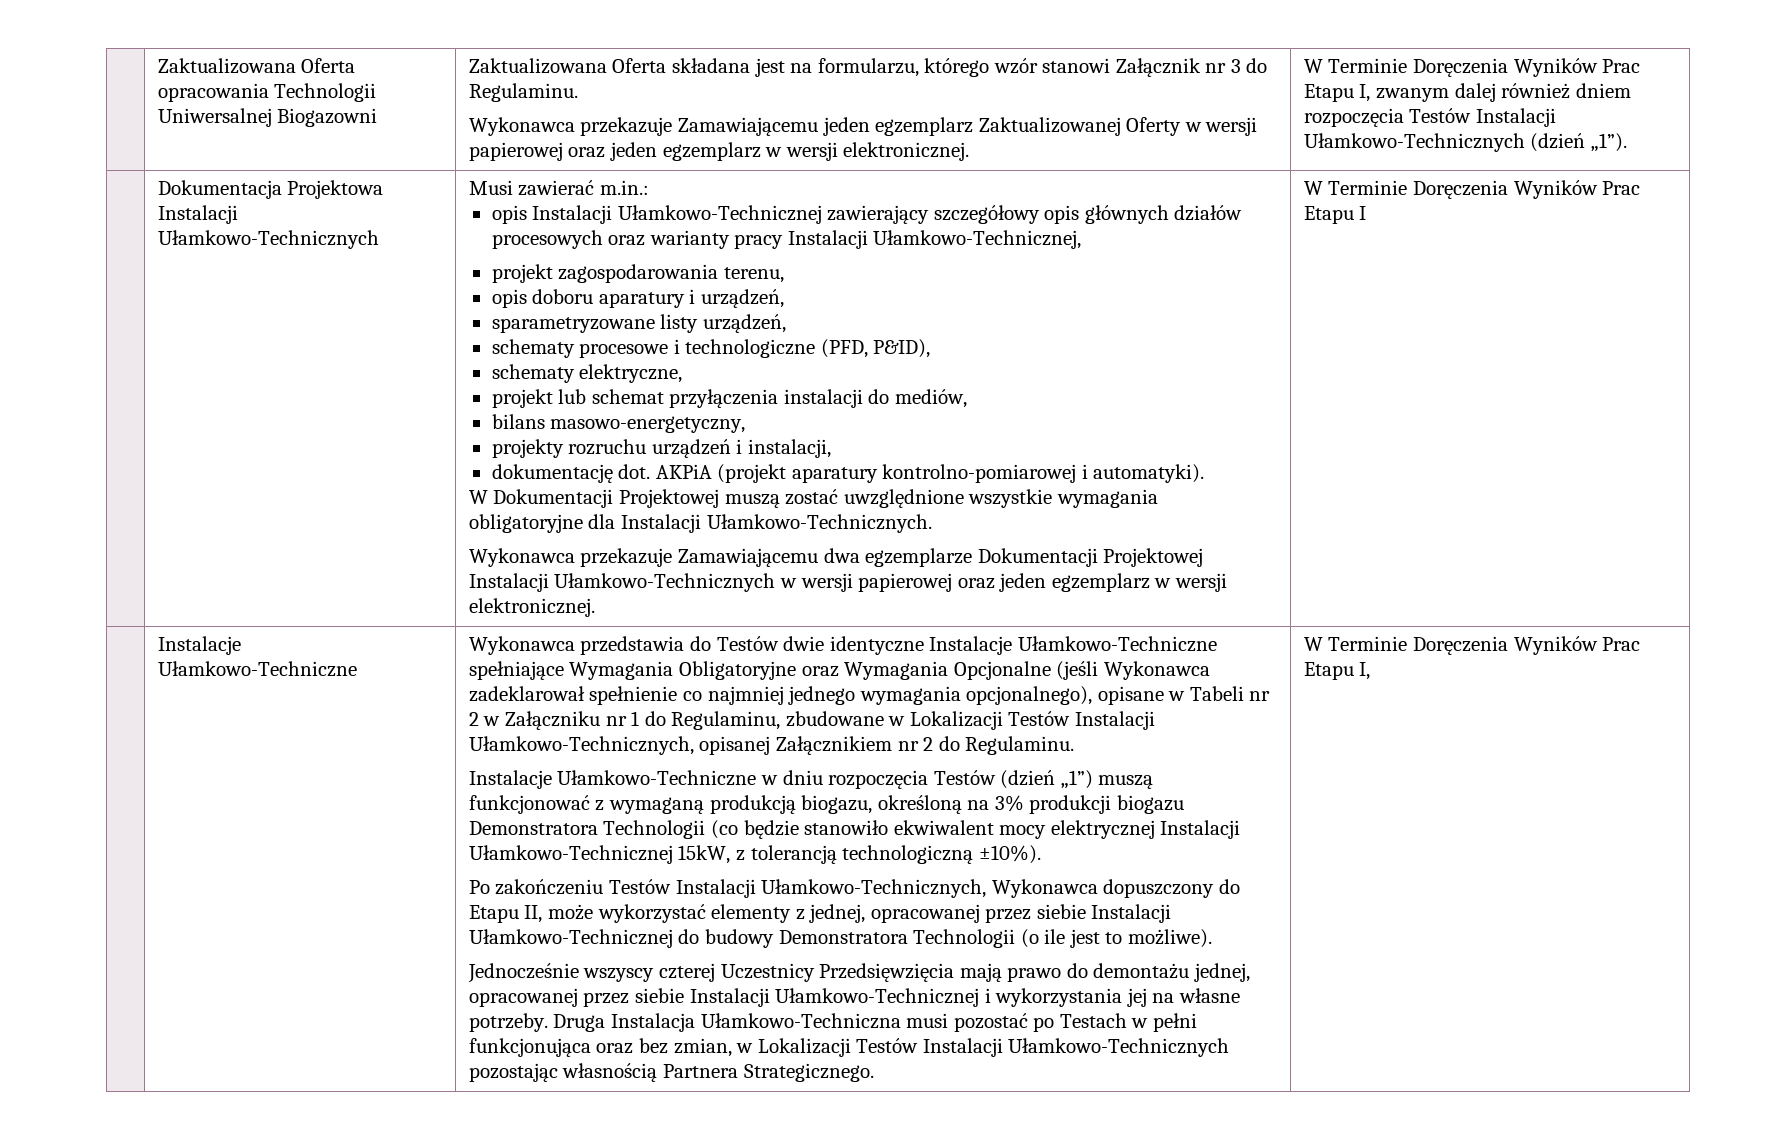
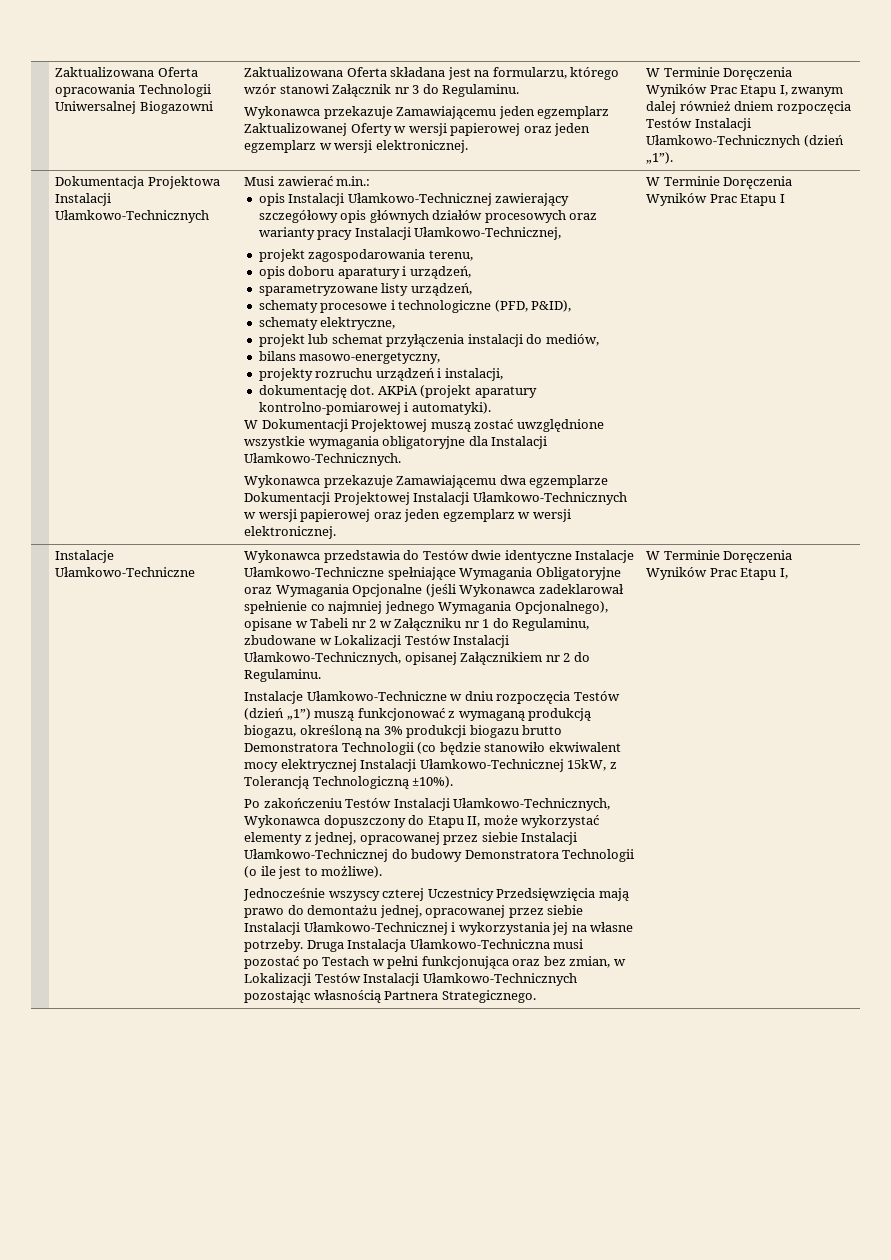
[859,686,1093,705] wymagania opcjonalnego), -> [438,601,608,614] Wymagania Opcjonalnego),
(1184, 804) none -> [522,725,563,735] brutto
[750,845,974,864] tolerancją technologiczną -> [244,776,409,789] Tolerancją Technologiczną

